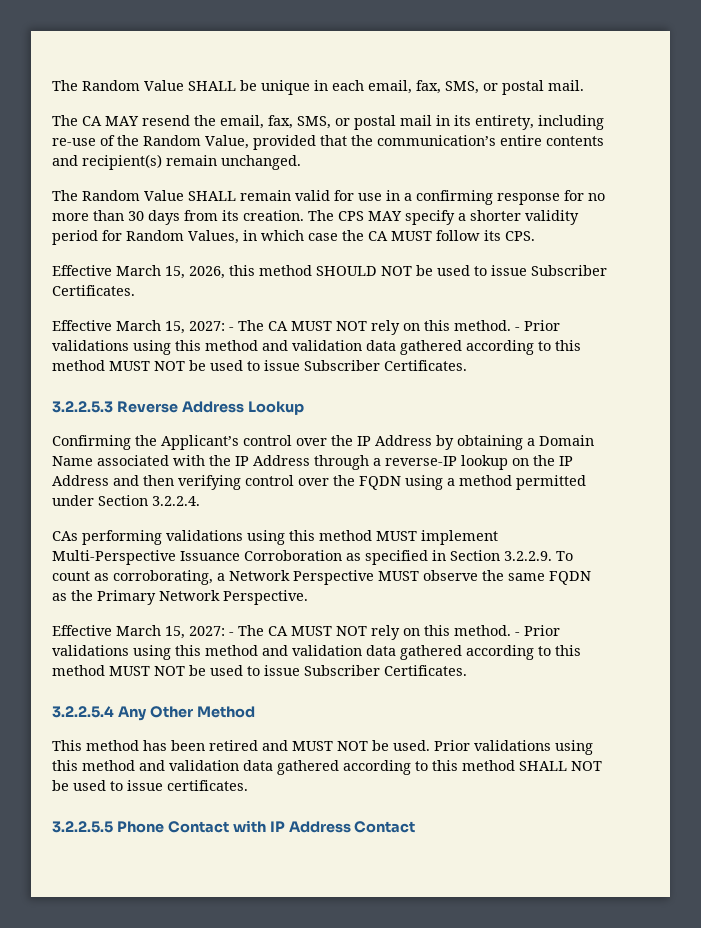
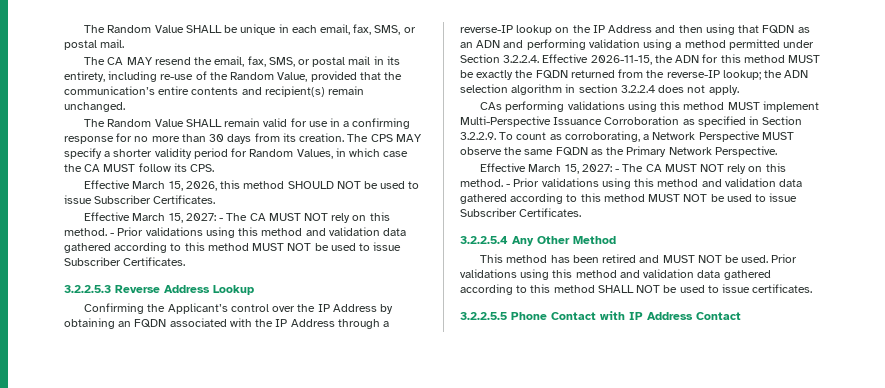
[527,435,594,446] [52,456,93,466] a Domain Name -> [118,319,167,328] an FQDN
[178,475,401,490] verifying control over the FQDN -> [705,24,810,35] [460,39,640,50] using that FQDN as an ADN and performing validation
(200, 501) none -> [542,54,821,65] [460,69,809,80] [460,84,739,95] Effective 2026-11-15, the ADN for this method MUST be exactly the FQDN returned from the reverse-IP lookup; the ADN selection algorithm in section 3.2.2.4 does not apply.

